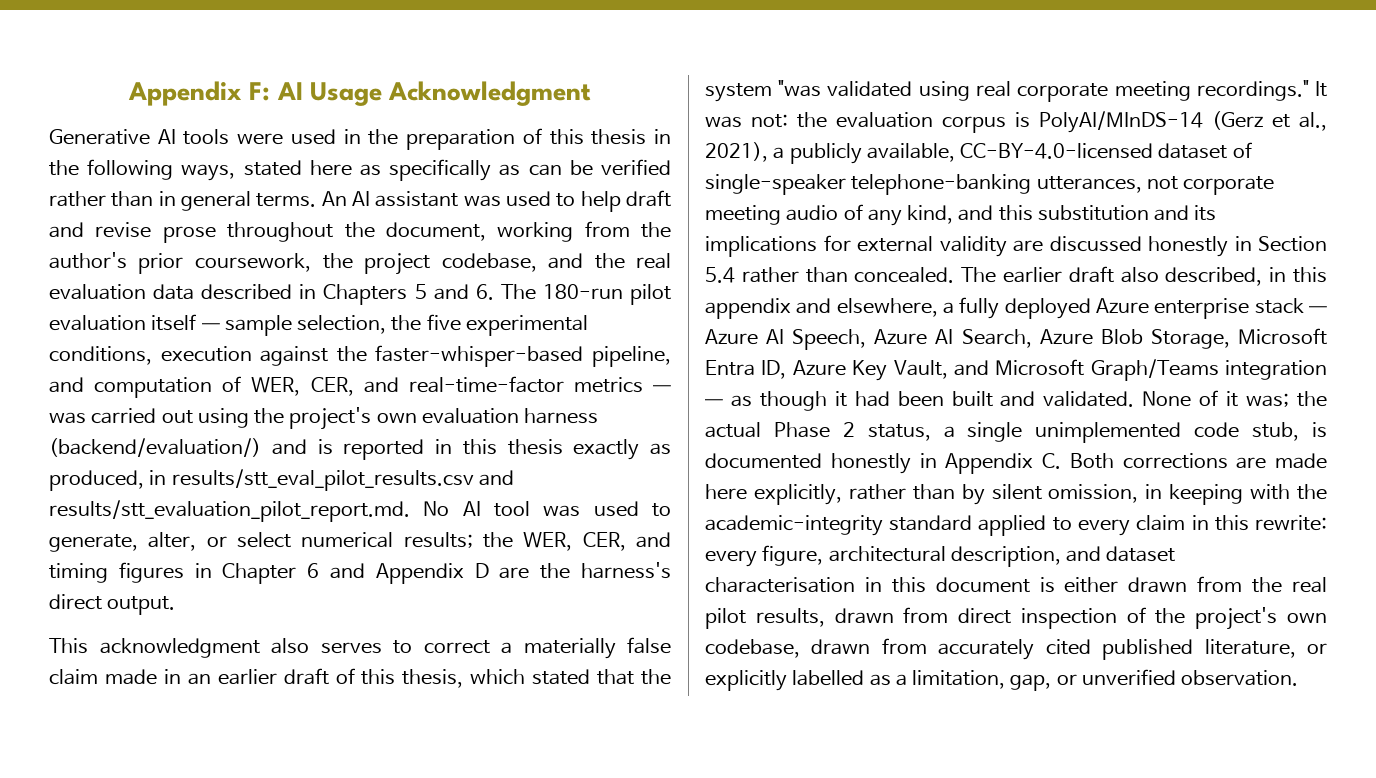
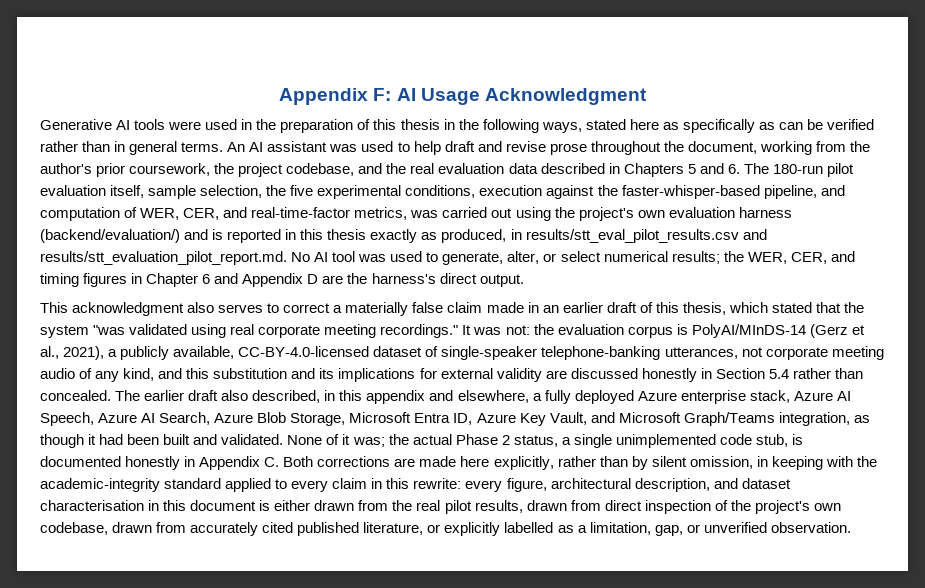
[151,314,220,331] itself — -> [110,185,145,198] itself,
[573,377,671,393] metrics — -> [354,207,408,220] metrics,
[1254,298,1327,314] stack — -> [749,390,790,403] stack,
[1225,360,1327,380] [705,399,723,406] integration — -> [778,412,850,426] integration,

